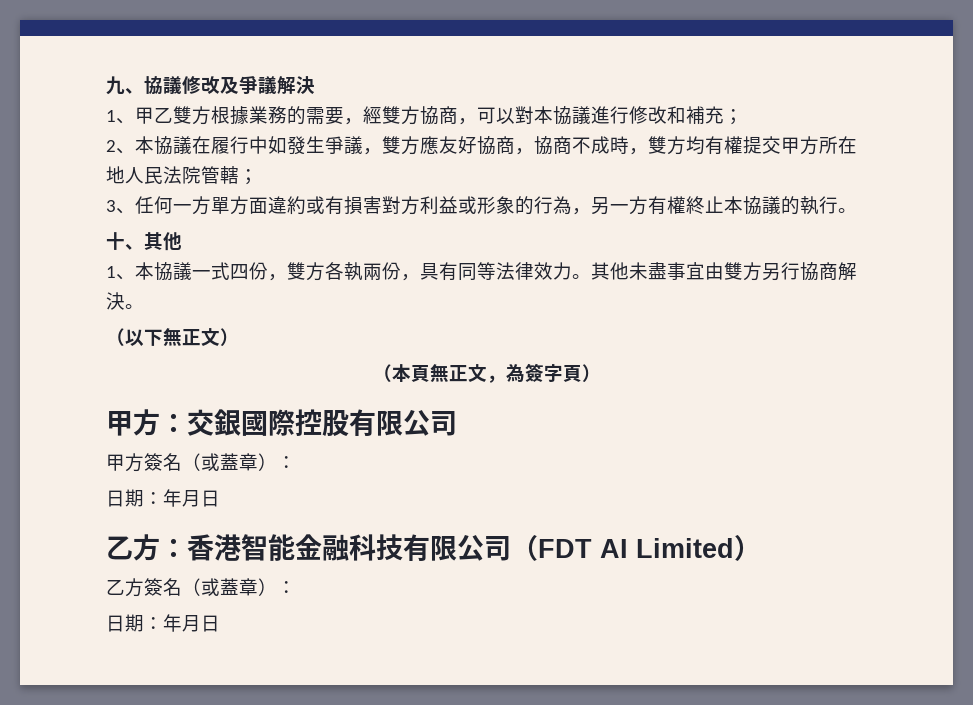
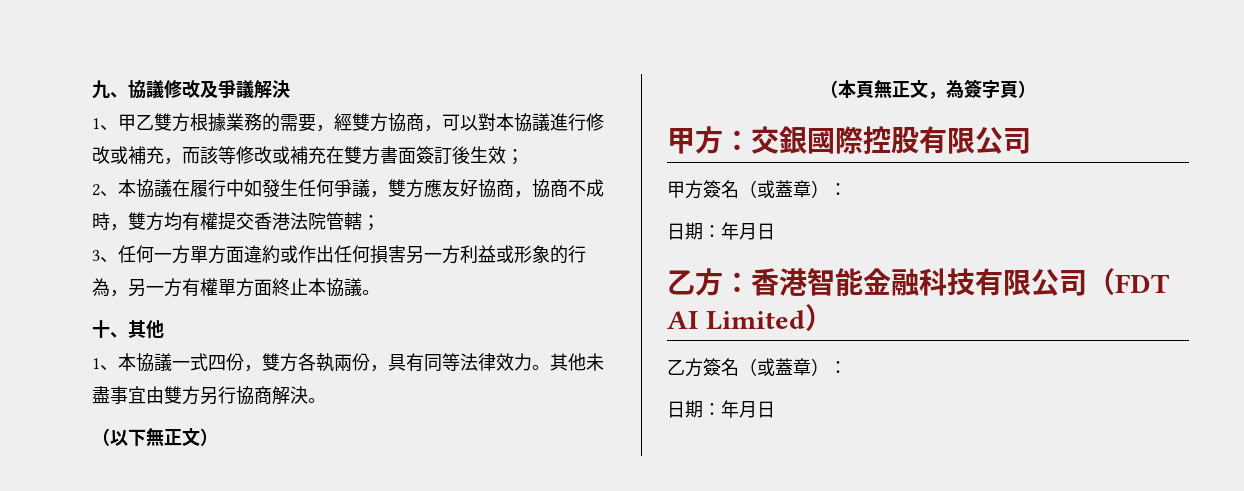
[667,106,724,124] 和補充 -> [110,146,506,165] 或補充，而該等修改或補充在雙方書面簽訂後生效
(325, 144) none -> [298,179,334,197] 任何
[781,136,857,155] [106,166,163,185] 甲方所在地人民 -> [254,212,290,230] 香港
[325,196,401,215] 有損害對 -> [298,245,442,264] 作出任何損害另一
(686, 205) none -> [218,278,272,297] 單方面
[781,196,838,215] 的執行 -> (362, 287) none

